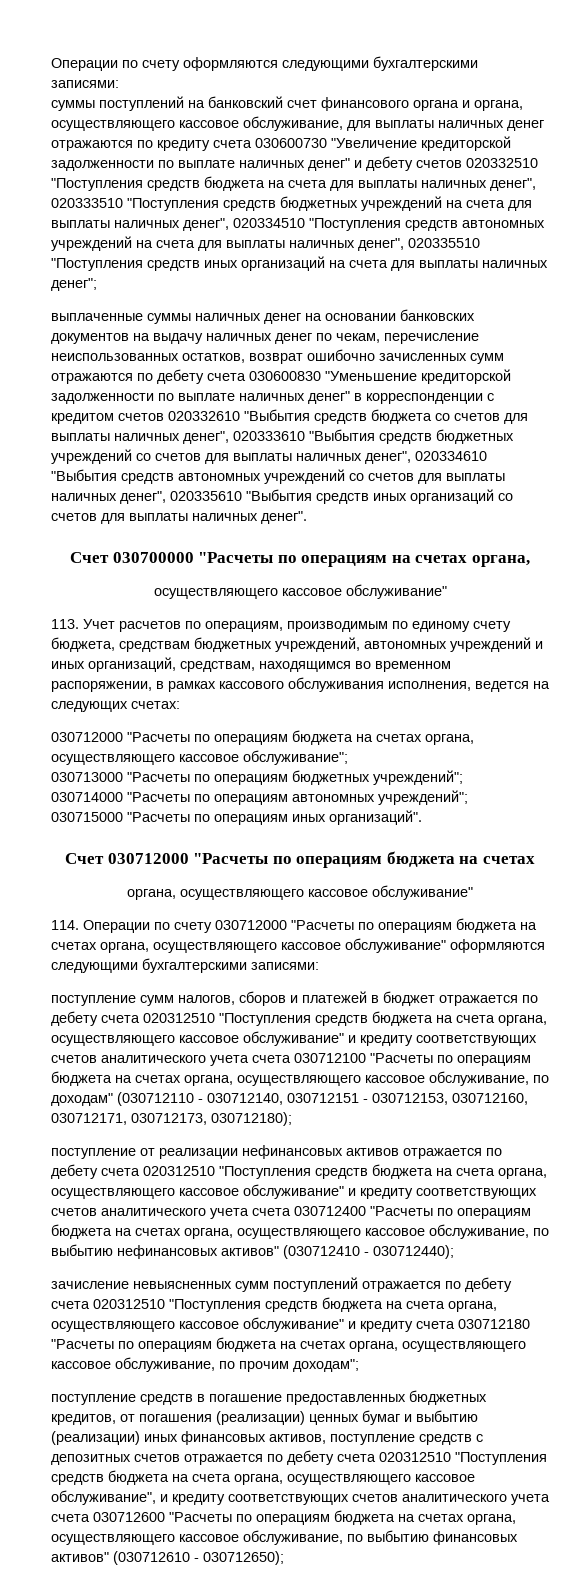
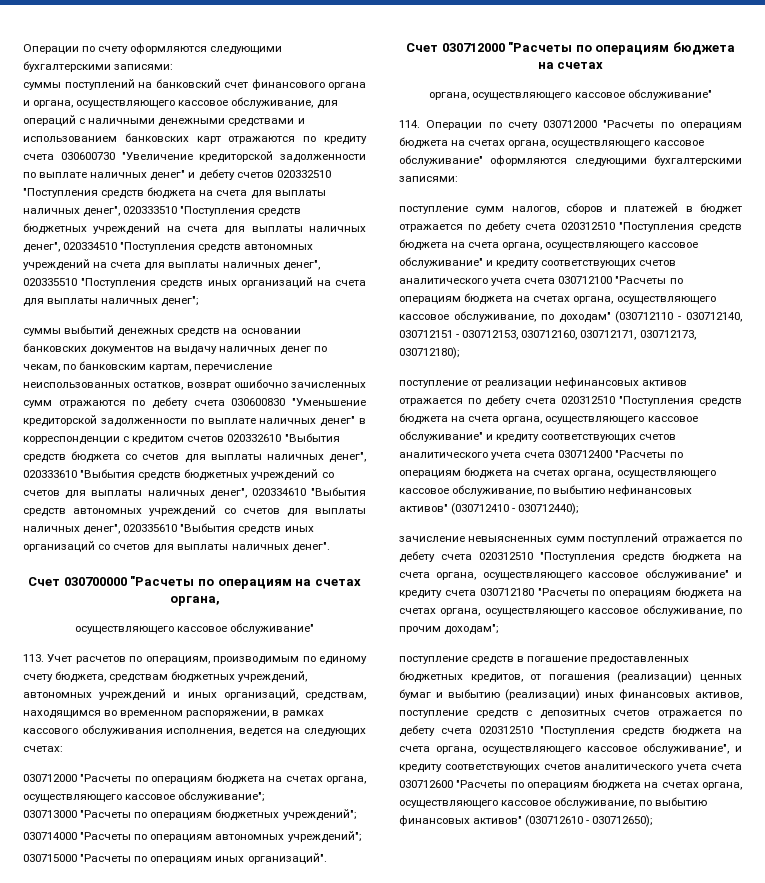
[375,120,544,131] выплаты наличных денег -> [23,115,305,127] [23,133,221,144] операций с наличными денежными средствами и использованием банковских карт
[51,313,301,324] выплаченные суммы наличных денег -> [23,325,221,337] суммы выбытий денежных средств
(380, 338) none -> [63,361,192,372] по банковским картам,

